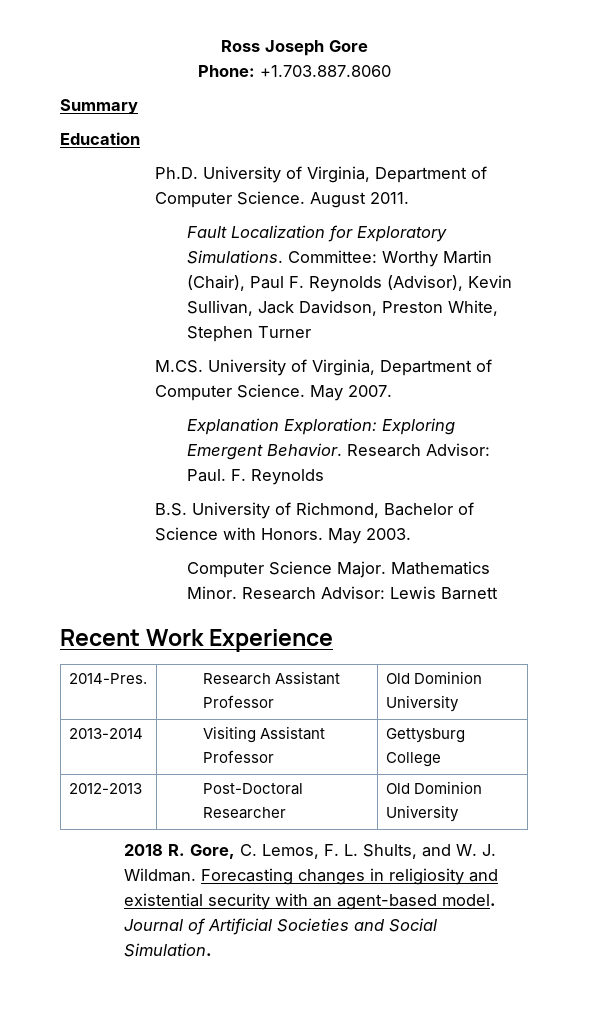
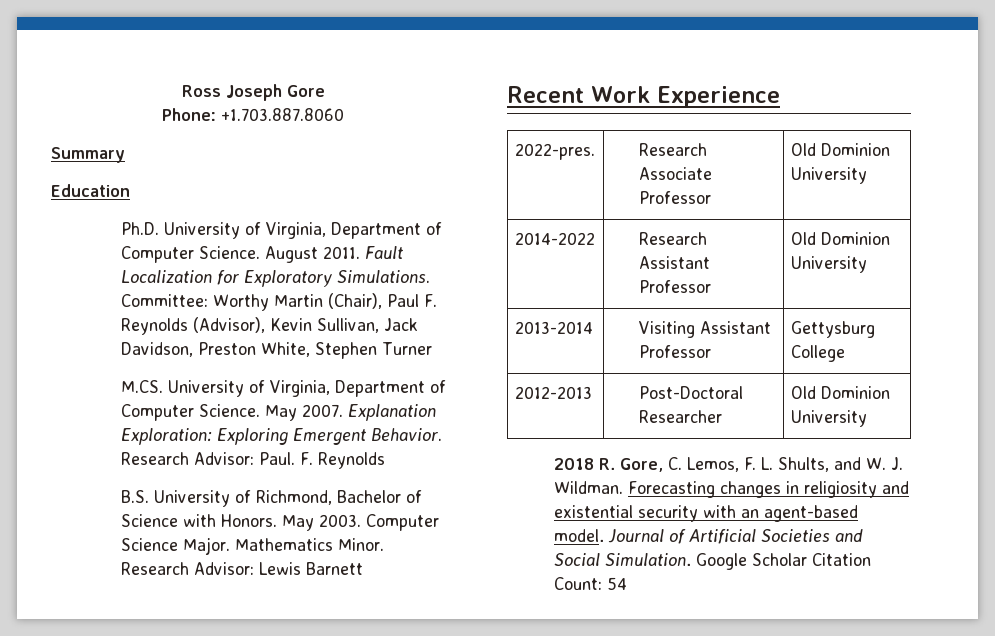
(410, 198) // -> (360, 252) none
(393, 391) // -> (343, 410) none
(412, 534) // -> (361, 520) none
[68,673,147,684] 2014-Pres. -> [514,143,595,160] [638,143,707,156] [638,167,712,180] [638,191,711,204] [790,143,890,156] [790,167,867,184] [514,232,595,245] 2022-pres. | Research Associate Professor | Old Dominion University // 2014-2022
(212, 950) none -> [695,553,871,570] [553,577,627,590] Google Scholar Citation Count: 54

